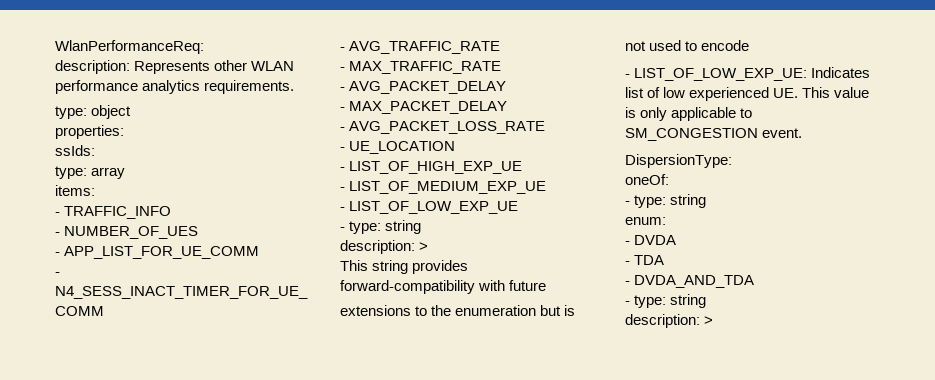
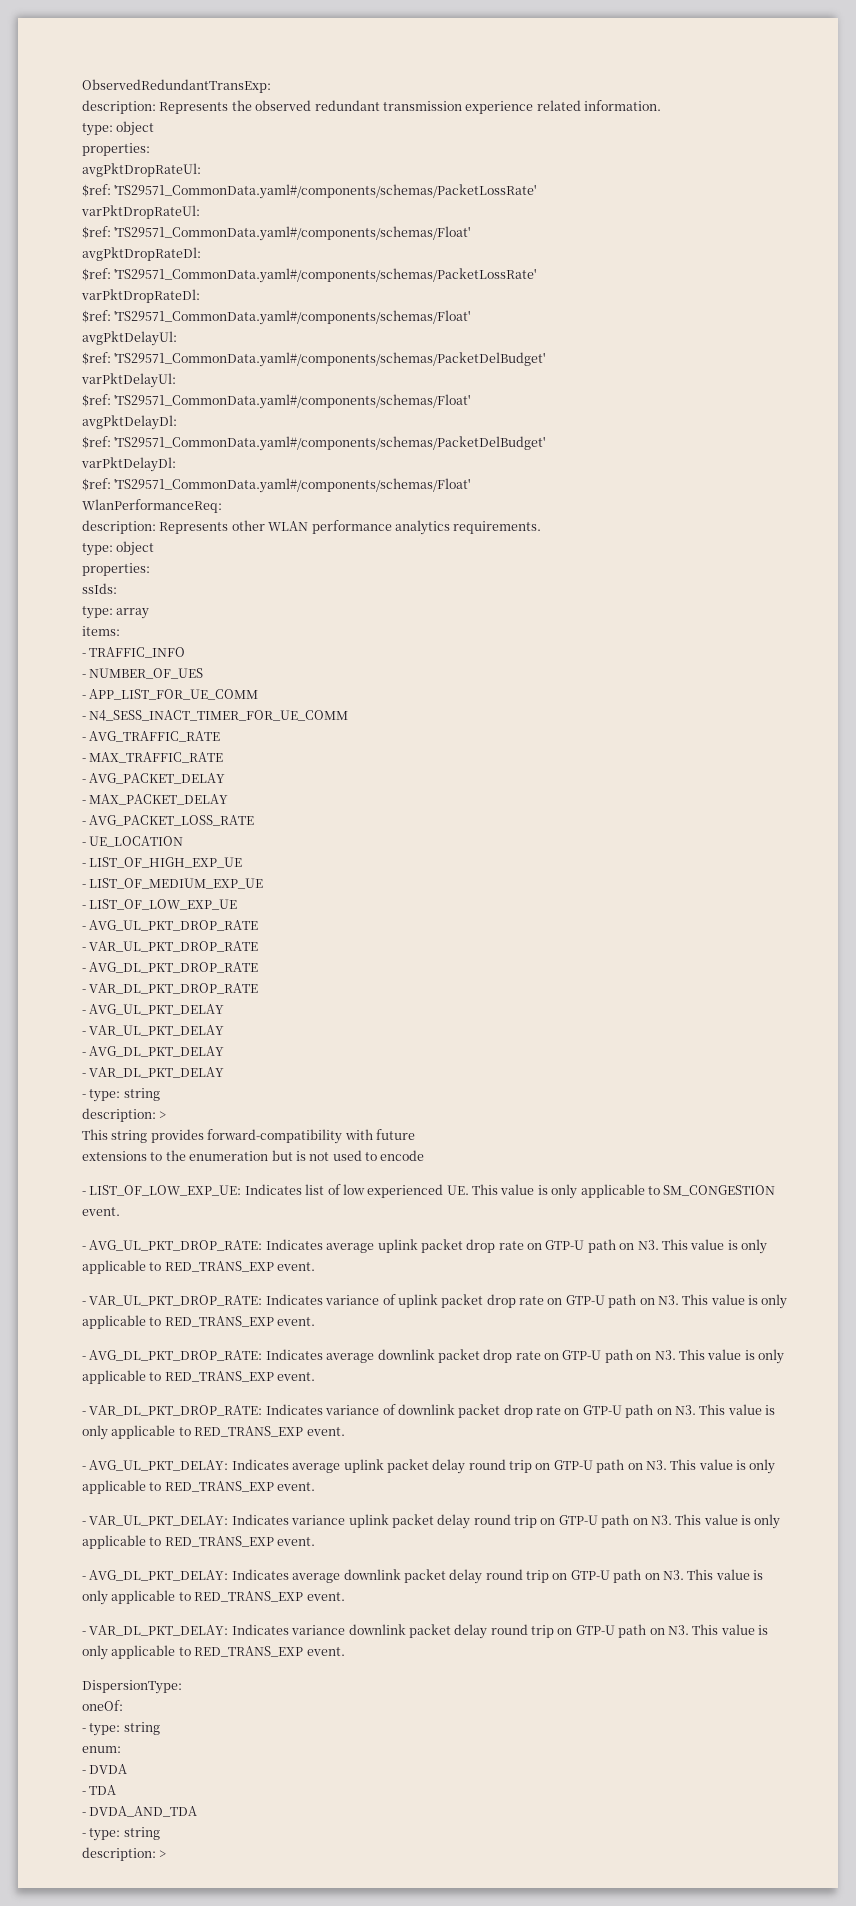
(55, 47) none -> [82,79,271,93] [82,100,661,114] [82,121,155,136] [82,143,150,156] [82,163,201,177] [82,184,537,199] [81,205,200,219] [82,226,471,241] [82,247,201,261] [82,268,537,283] [81,289,200,303] [82,310,471,325] [82,331,177,346] [82,352,546,367] [81,373,176,388] [82,394,471,409] [82,415,177,430] [82,436,546,451] [81,457,176,472] [82,478,471,493] ObservedRedundantTransExp: // description: Represents the observed redundant transmission experience related information. // type: object // properties: // avgPktDropRateUl: // $ref: 'TS29571_CommonData.yaml#/components/schemas/PacketLossRate' // varPktDropRateUl: // $ref: 'TS29571_CommonData.yaml#/components/schemas/Float' // avgPktDropRateDl: // $ref: 'TS29571_CommonData.yaml#/components/schemas/PacketLossRate' // varPktDropRateDl: // $ref: 'TS29571_CommonData.yaml#/components/schemas/Float' // avgPktDelayUl: // $ref: 'TS29571_CommonData.yaml#/components/schemas/PacketDelBudget' // varPktDelayUl: // $ref: 'TS29571_CommonData.yaml#/components/schemas/Float' // avgPktDelayDl: // $ref: 'TS29571_CommonData.yaml#/components/schemas/PacketDelBudget' // varPktDelayDl: // $ref: 'TS29571_CommonData.yaml#/components/schemas/Float' //
(519, 207) none -> [82,920,259,931] [82,941,259,952] [82,962,259,973] [82,983,259,994] [82,1004,225,1015] [82,1025,225,1036] [82,1046,225,1057] [82,1067,225,1078] // - AVG_UL_PKT_DROP_RATE // - VAR_UL_PKT_DROP_RATE // - AVG_DL_PKT_DROP_RATE // - VAR_DL_PKT_DROP_RATE // - AVG_UL_PKT_DELAY // - VAR_UL_PKT_DELAY // - AVG_DL_PKT_DELAY // - VAR_DL_PKT_DELAY
(803, 133) none -> [82,1239,767,1254] [82,1260,316,1274] [82,1294,788,1309] [82,1315,316,1329] [82,1349,784,1364] [82,1370,316,1384] [82,1404,775,1418] [82,1425,345,1440] [82,1459,776,1474] [82,1480,316,1494] [82,1514,781,1529] [82,1535,316,1549] [82,1569,763,1584] [82,1590,345,1605] [82,1624,768,1639] [82,1645,345,1660] // - AVG_UL_PKT_DROP_RATE: Indicates average uplink packet drop rate on GTP-U path on N3. This value is only applicable to RED_TRANS_EXP event. // - VAR_UL_PKT_DROP_RATE: Indicates variance of uplink packet drop rate on GTP-U path on N3. This value is only applicable to RED_TRANS_EXP event. // - AVG_DL_PKT_DROP_RATE: Indicates average downlink packet drop rate on GTP-U path on N3. This value is only applicable to RED_TRANS_EXP event. // - VAR_DL_PKT_DROP_RATE: Indicates variance of downlink packet drop rate on GTP-U path on N3. This value is only applicable to RED_TRANS_EXP event. // - AVG_UL_PKT_DELAY: Indicates average uplink packet delay round trip on GTP-U path on N3. This value is only applicable to RED_TRANS_EXP event. // - VAR_UL_PKT_DELAY: Indicates variance uplink packet delay round trip on GTP-U path on N3. This value is only applicable to RED_TRANS_EXP event. // - AVG_DL_PKT_DELAY: Indicates average downlink packet delay round trip on GTP-U path on N3. This value is only applicable to RED_TRANS_EXP event. // - VAR_DL_PKT_DELAY: Indicates variance downlink packet delay round trip on GTP-U path on N3. This value is only applicable to RED_TRANS_EXP event.

